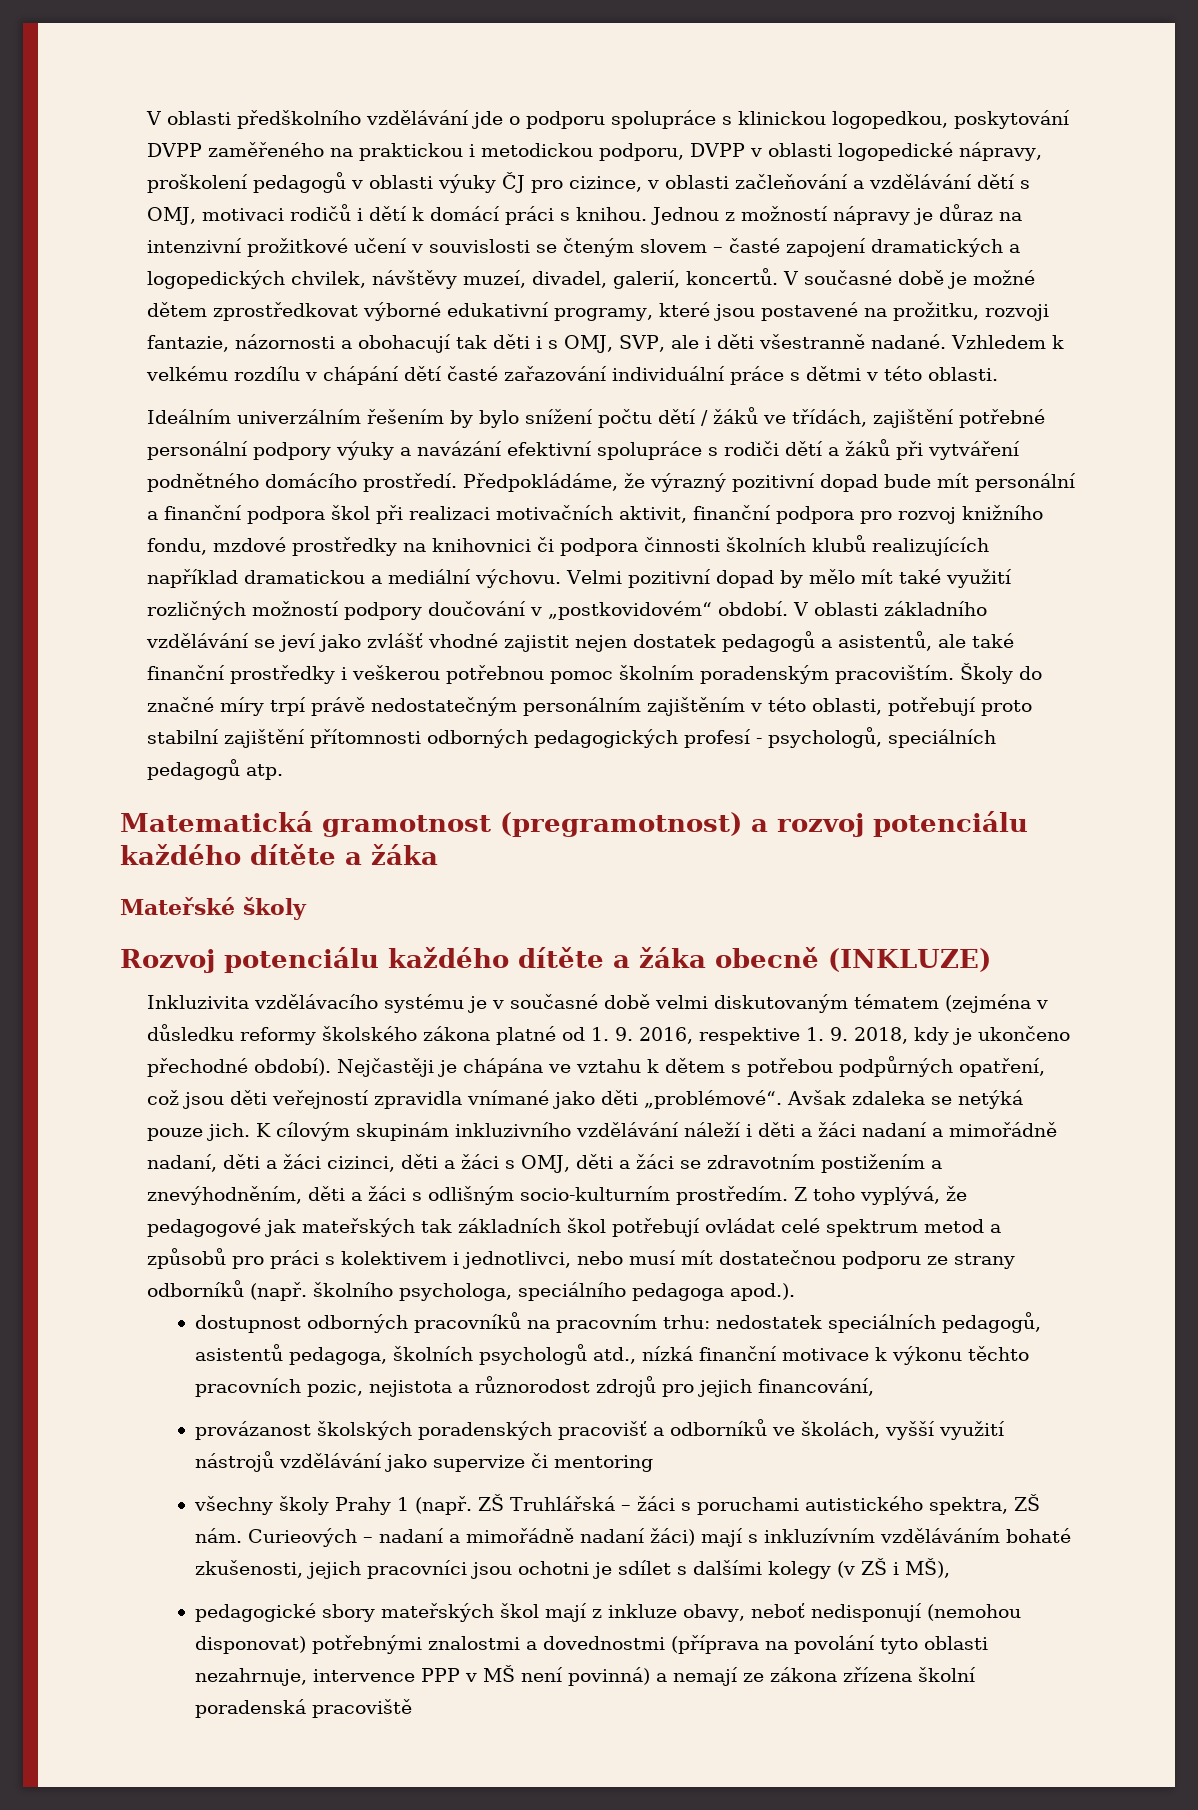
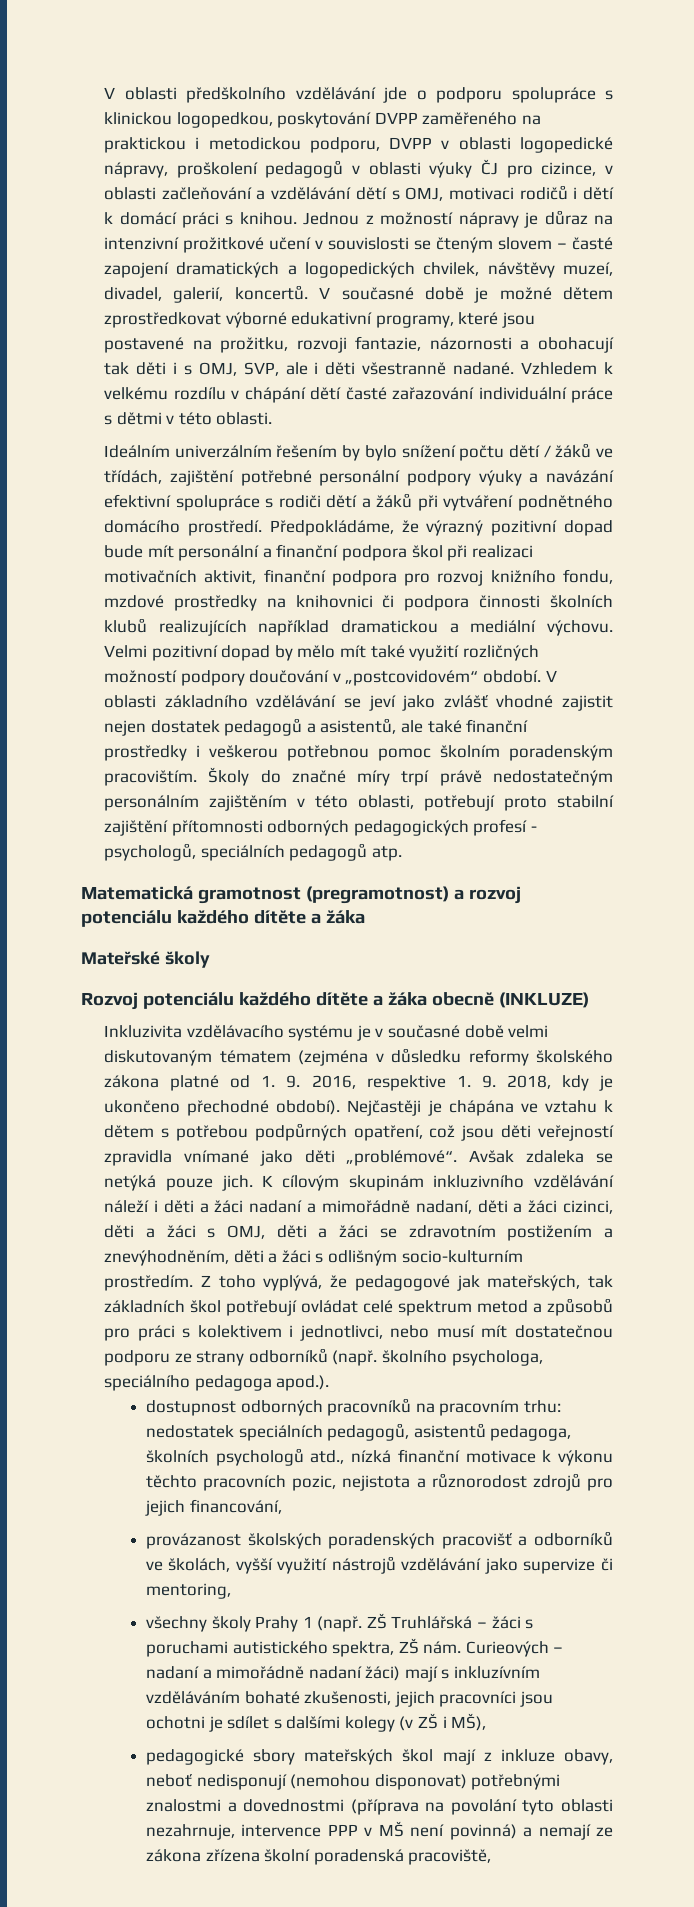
[547,601,712,620] „postkovidovém“ -> [345,670,479,686] „postcovidovém“
[301,1218,415,1237] mateřských -> [487,1275,581,1291] mateřských,
[553,1455,653,1472] mentoring -> [145,1583,231,1599] mentoring,
[311,1699,412,1718] pracoviště -> [408,1849,492,1865] pracoviště,

